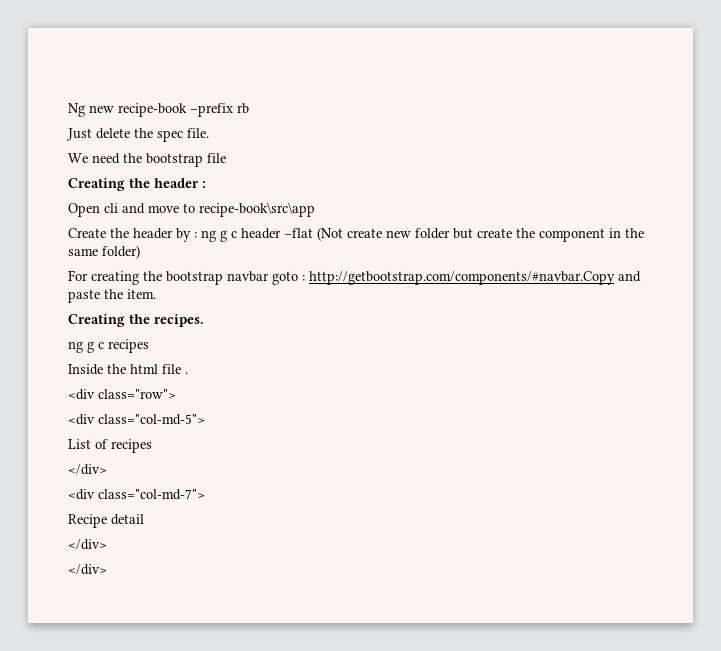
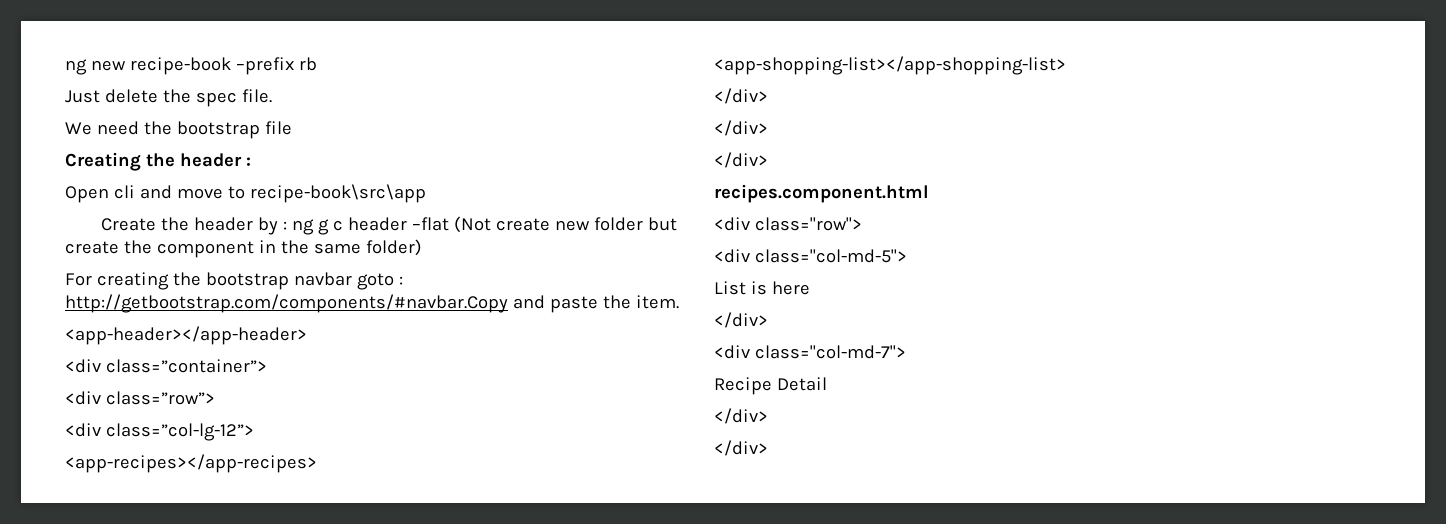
[68,103,85,117] Ng -> [65,59,87,75] ng
[68,314,204,327] [68,339,149,353] [68,364,188,375] Creating the recipes. // ng g c recipes // Inside the html file . -> [65,326,307,345] [65,359,267,373] [65,391,215,405] [65,423,254,441] [65,454,317,473] [714,56,1066,75] [714,88,768,104] [714,120,768,136] [714,152,768,168] [714,184,929,203] <app-header></app-header> // <div class=”container”> // <div class=”row”> // <div class=”col-lg-12”> // <app-recipes></app-recipes> // <app-shopping-list></app-shopping-list> // </div> // </div> // </div> // recipes.component.html
[95,439,152,453] of recipes -> [750,281,810,295] is here
[111,514,144,525] detail -> [776,377,827,391] Detail

